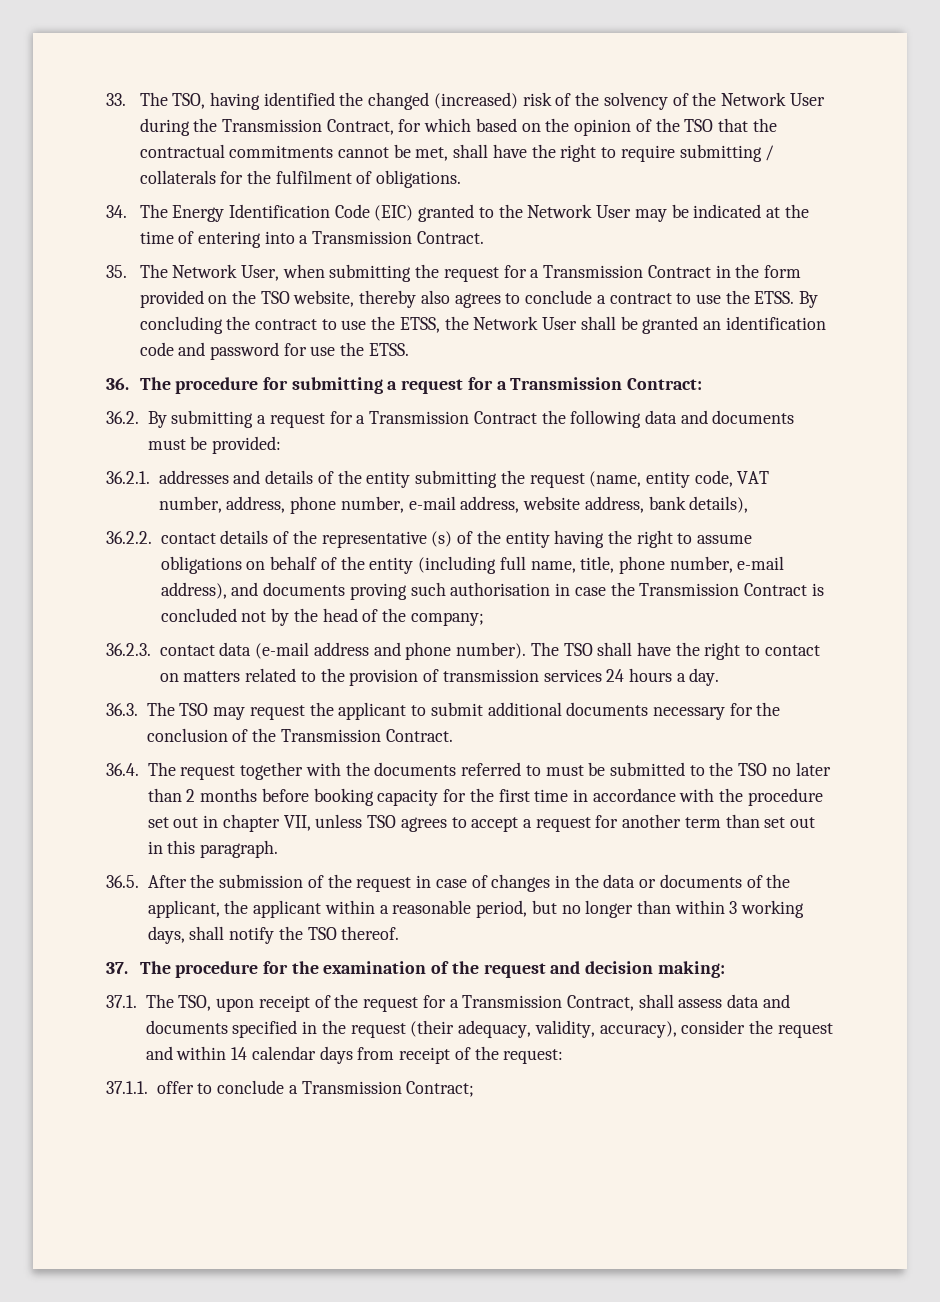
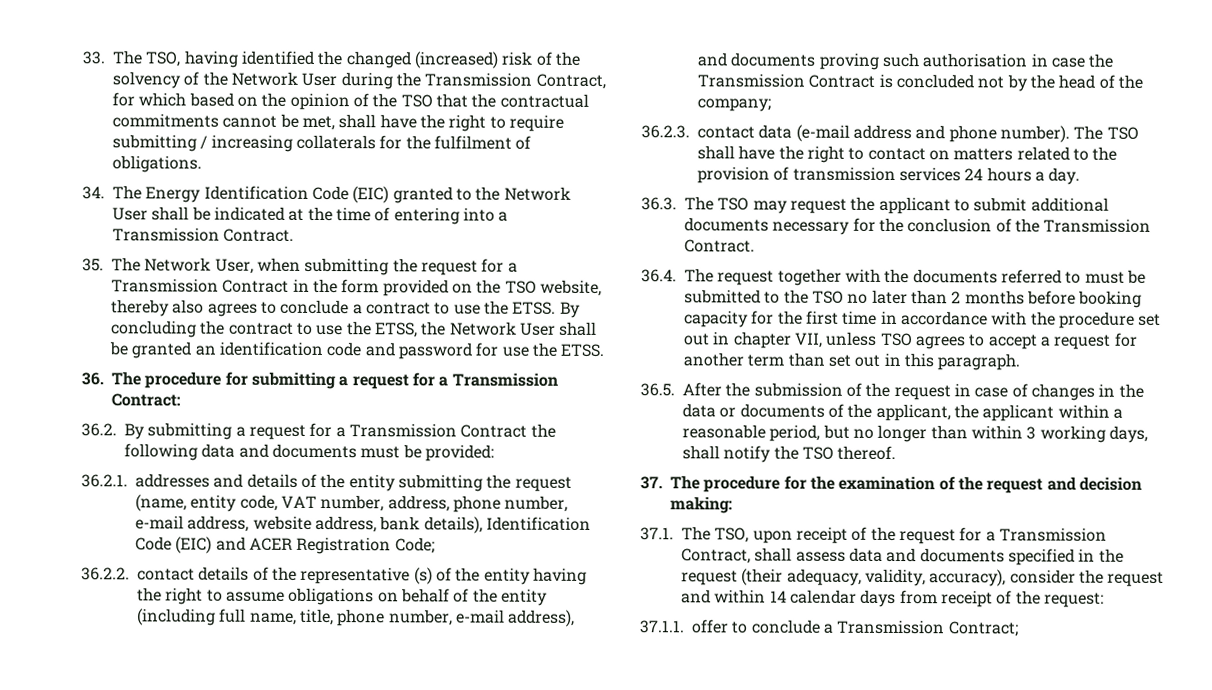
(775, 153) none -> [210,134,293,152] increasing
[634,209,667,222] may -> [151,206,190,221] shall
(749, 504) none -> [485,516,591,531] [135,536,435,555] Identification Code (EIC) and ACER Registration Code;

